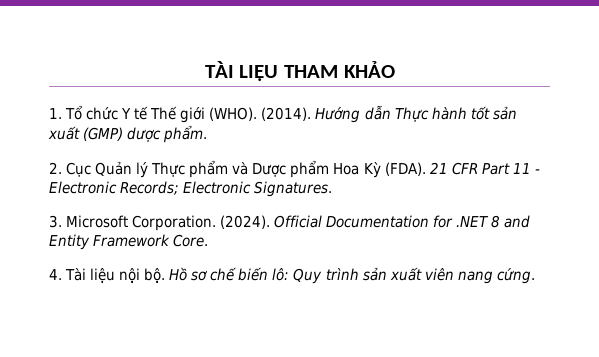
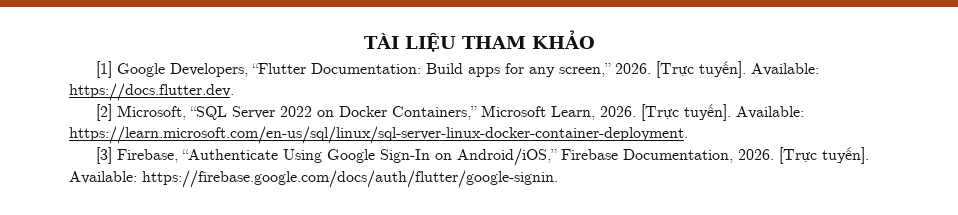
[49,105,517,123] [48,125,208,143] [49,160,540,178] [49,181,333,197] [49,215,531,231] [49,234,209,250] [49,267,535,284] 1. Tổ chức Y tế Thế giới (WHO). (2014). Hướng dẫn Thực hành tốt sản xuất (GMP) dược phẩm. // 2. Cục Quản lý Thực phẩm và Dược phẩm Hoa Kỳ (FDA). 21 CFR Part 11 - Electronic Records; Electronic Signatures. // 3. Microsoft Corporation. (2024). Official Documentation for .NET 8 and Entity Framework Core. // 4. Tài liệu nội bộ. Hồ sơ chế biến lô: Quy trình sản xuất viên nang cứng. -> [95,61,819,78] [69,83,234,101] [95,104,804,121] [69,126,688,144] [95,147,869,166] [69,170,558,188] [1] Google Developers, “Flutter Documentation: Build apps for any screen,” 2026. [Trực tuyến]. Available: https://docs.flutter.dev. // [2] Microsoft, “SQL Server 2022 on Docker Containers,” Microsoft Learn, 2026. [Trực tuyến]. Available: https://learn.microsoft.com/en-us/sql/linux/sql-server-linux-docker-container-deployment. // [3] Firebase, “Authenticate Using Google Sign-In on Android/iOS,” Firebase Documentation, 2026. [Trực tuyến]. Available: https://firebase.google.com/docs/auth/flutter/google-signin.

